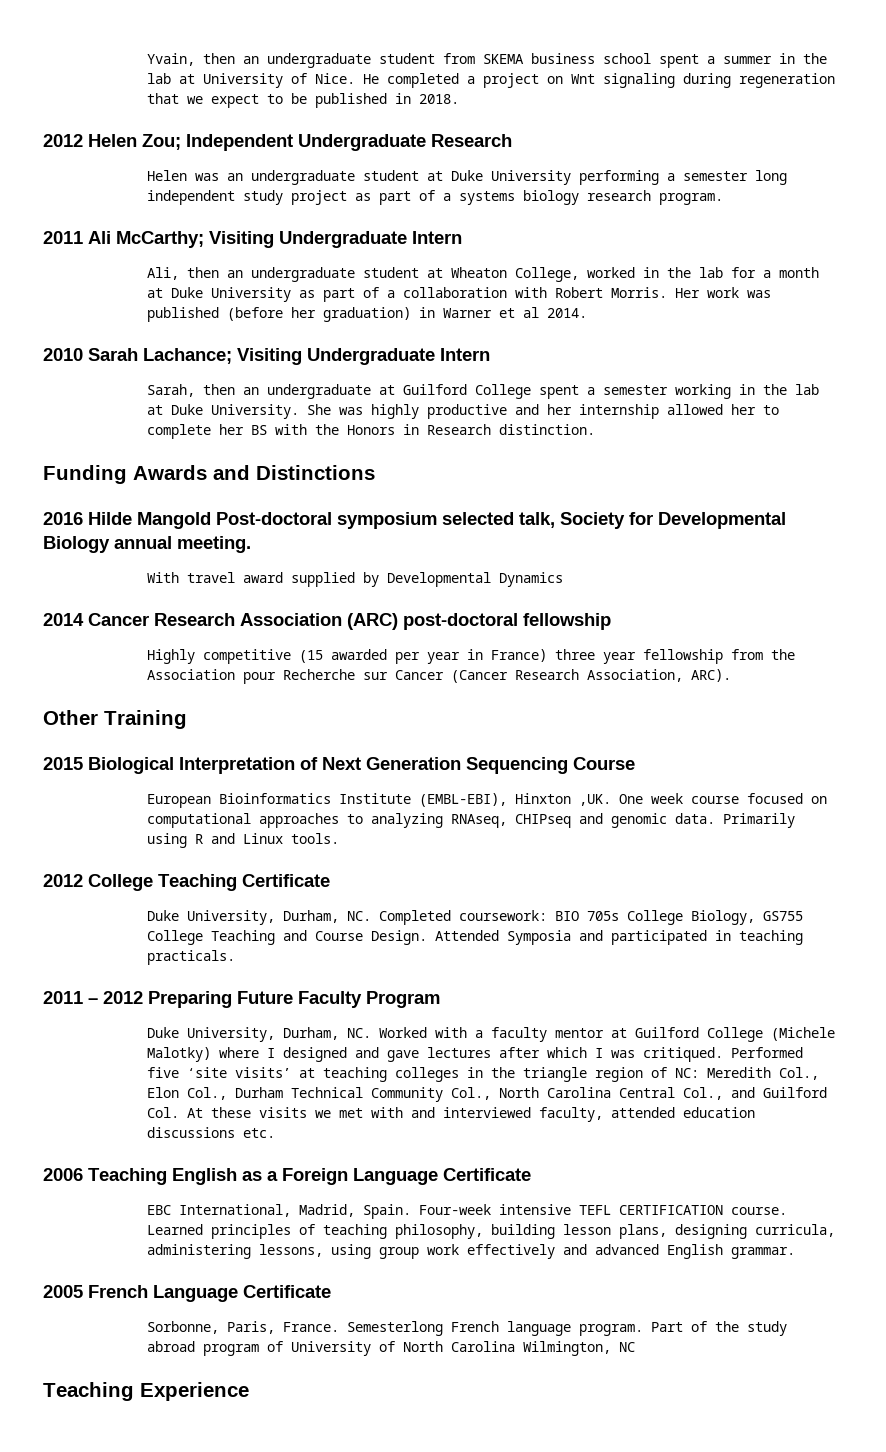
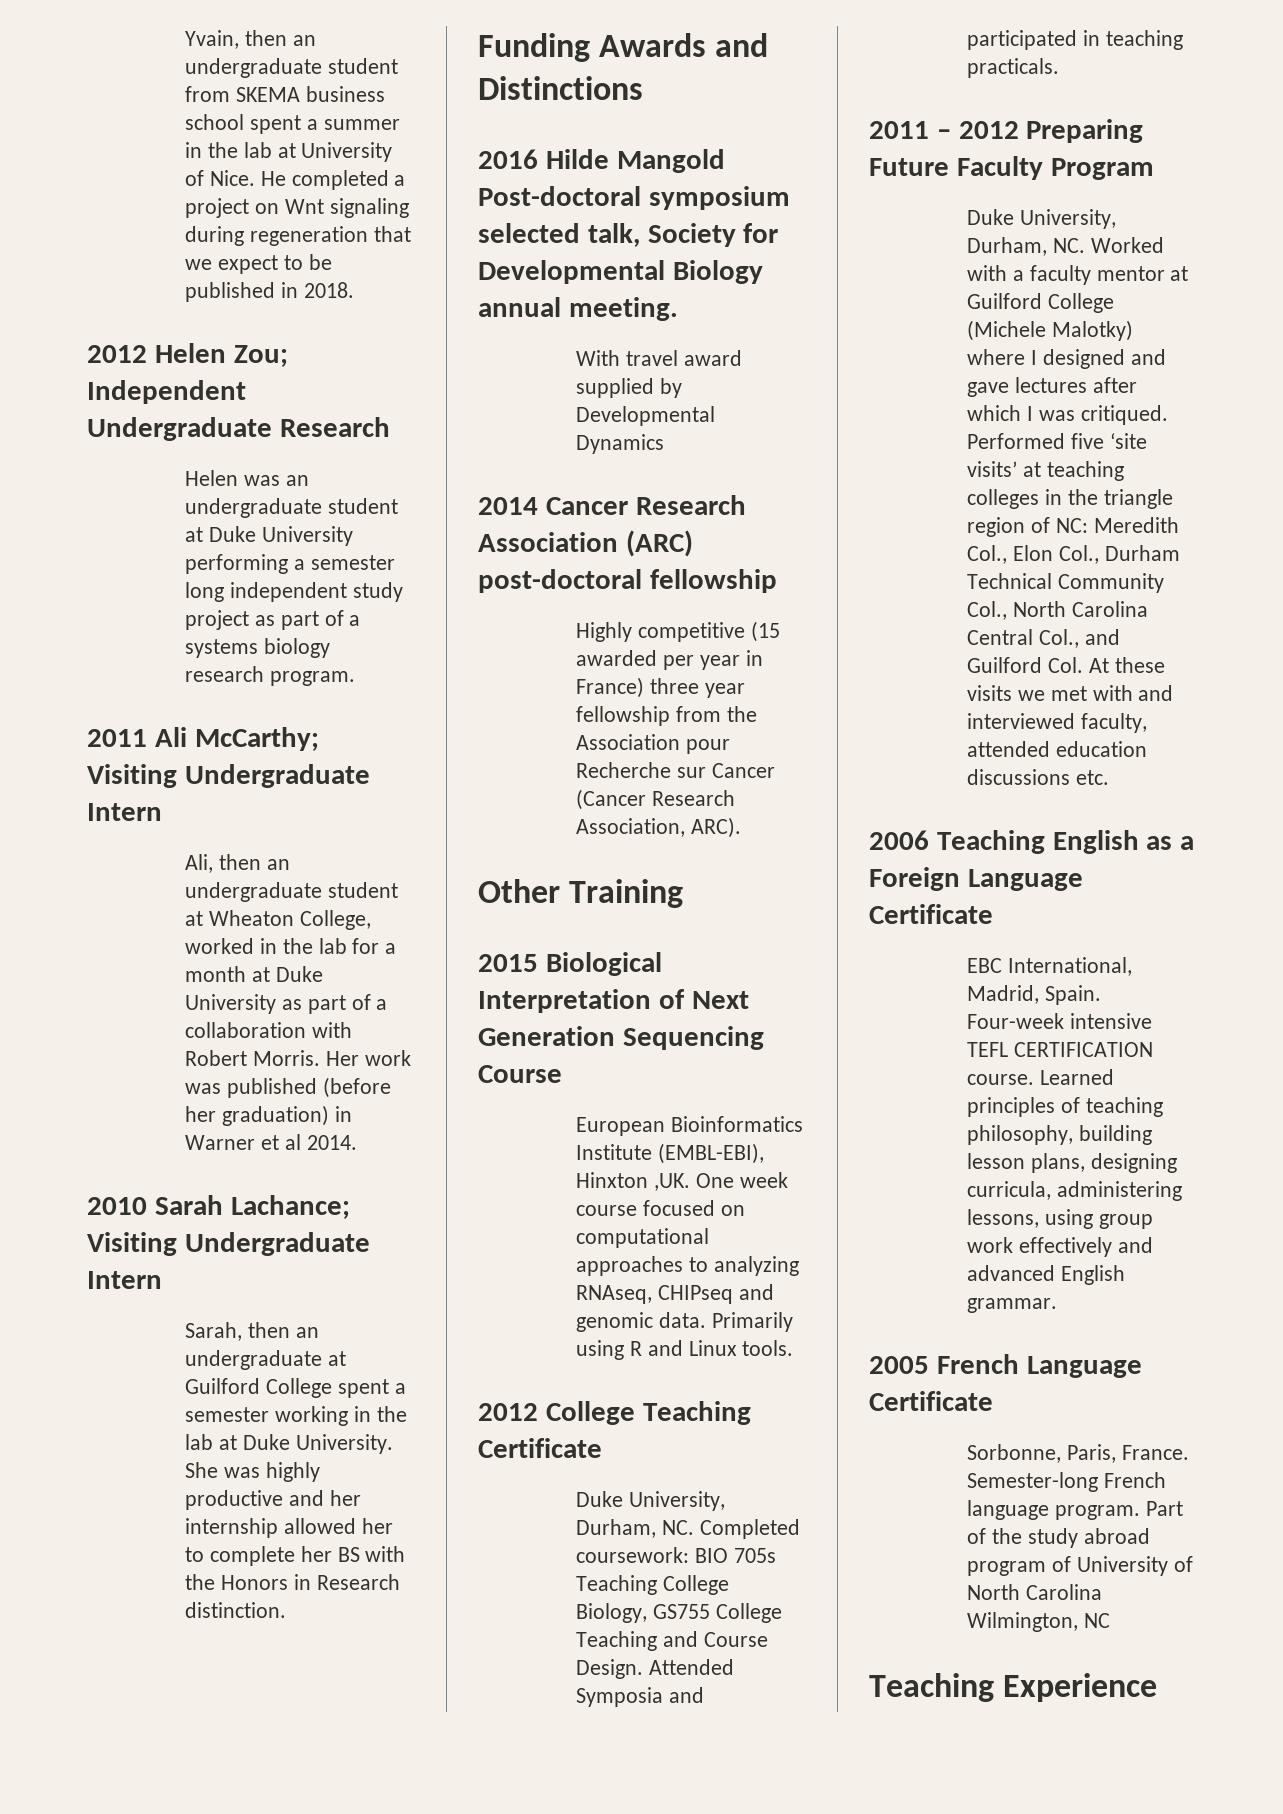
(620, 916) none -> [576,1575,658,1595] Teaching
[347,1321,444,1336] Semesterlong -> [967,1472,1099,1492] Semester-long

